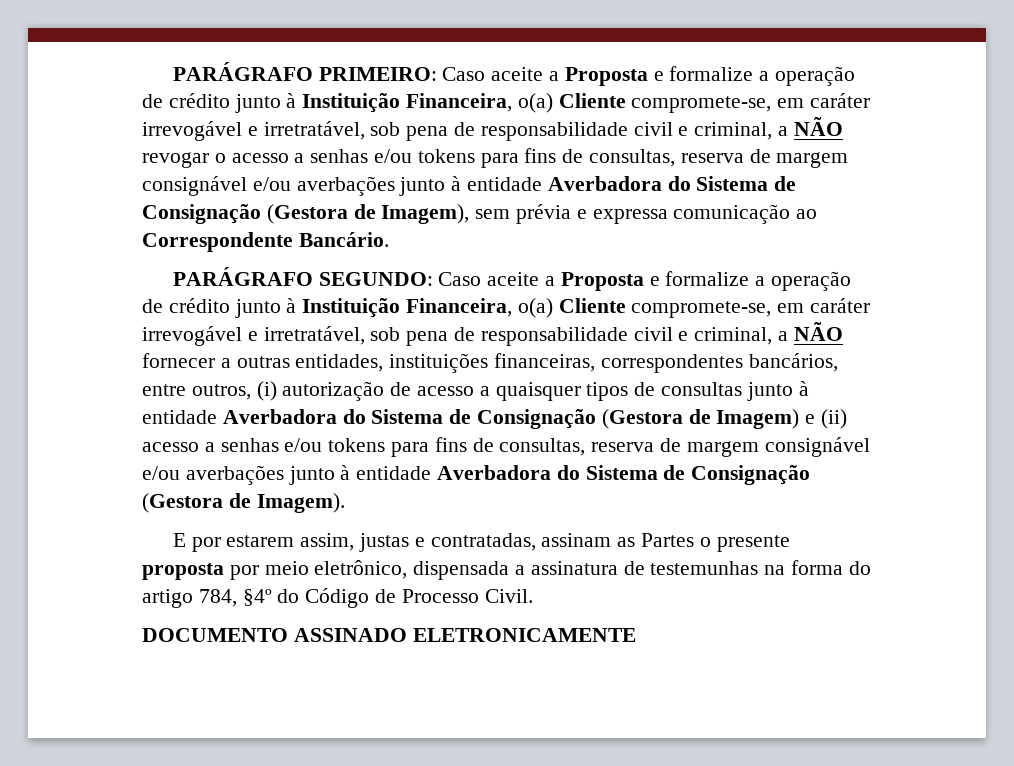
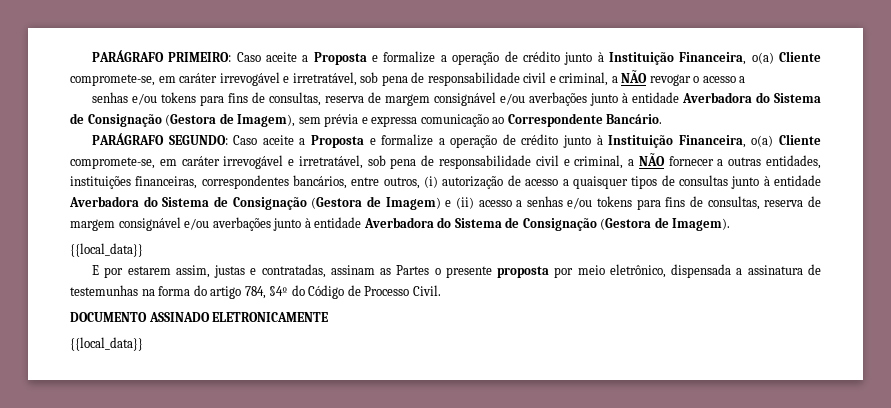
(305, 158) none -> (746, 79) //
(345, 503) none -> [70,243,143,257] // {{local_data}}
(636, 635) none -> [70,337,143,351] // {{local_data}}

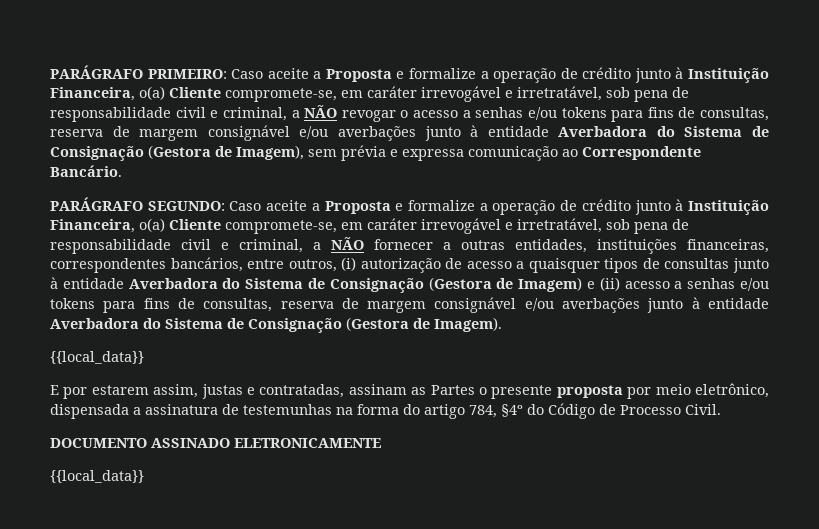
(746, 79) // -> (471, 114) none

